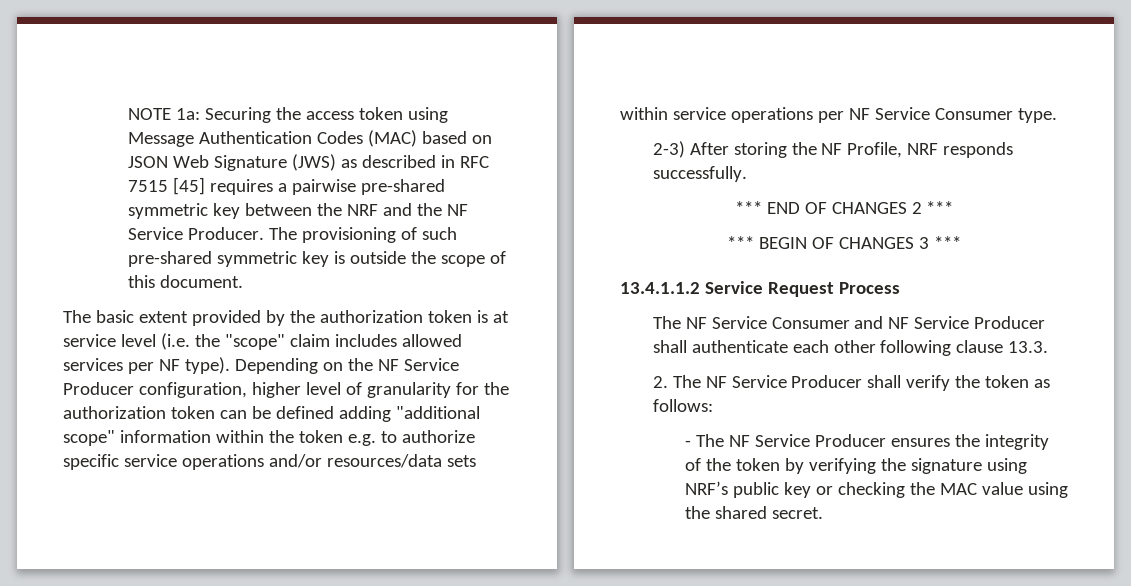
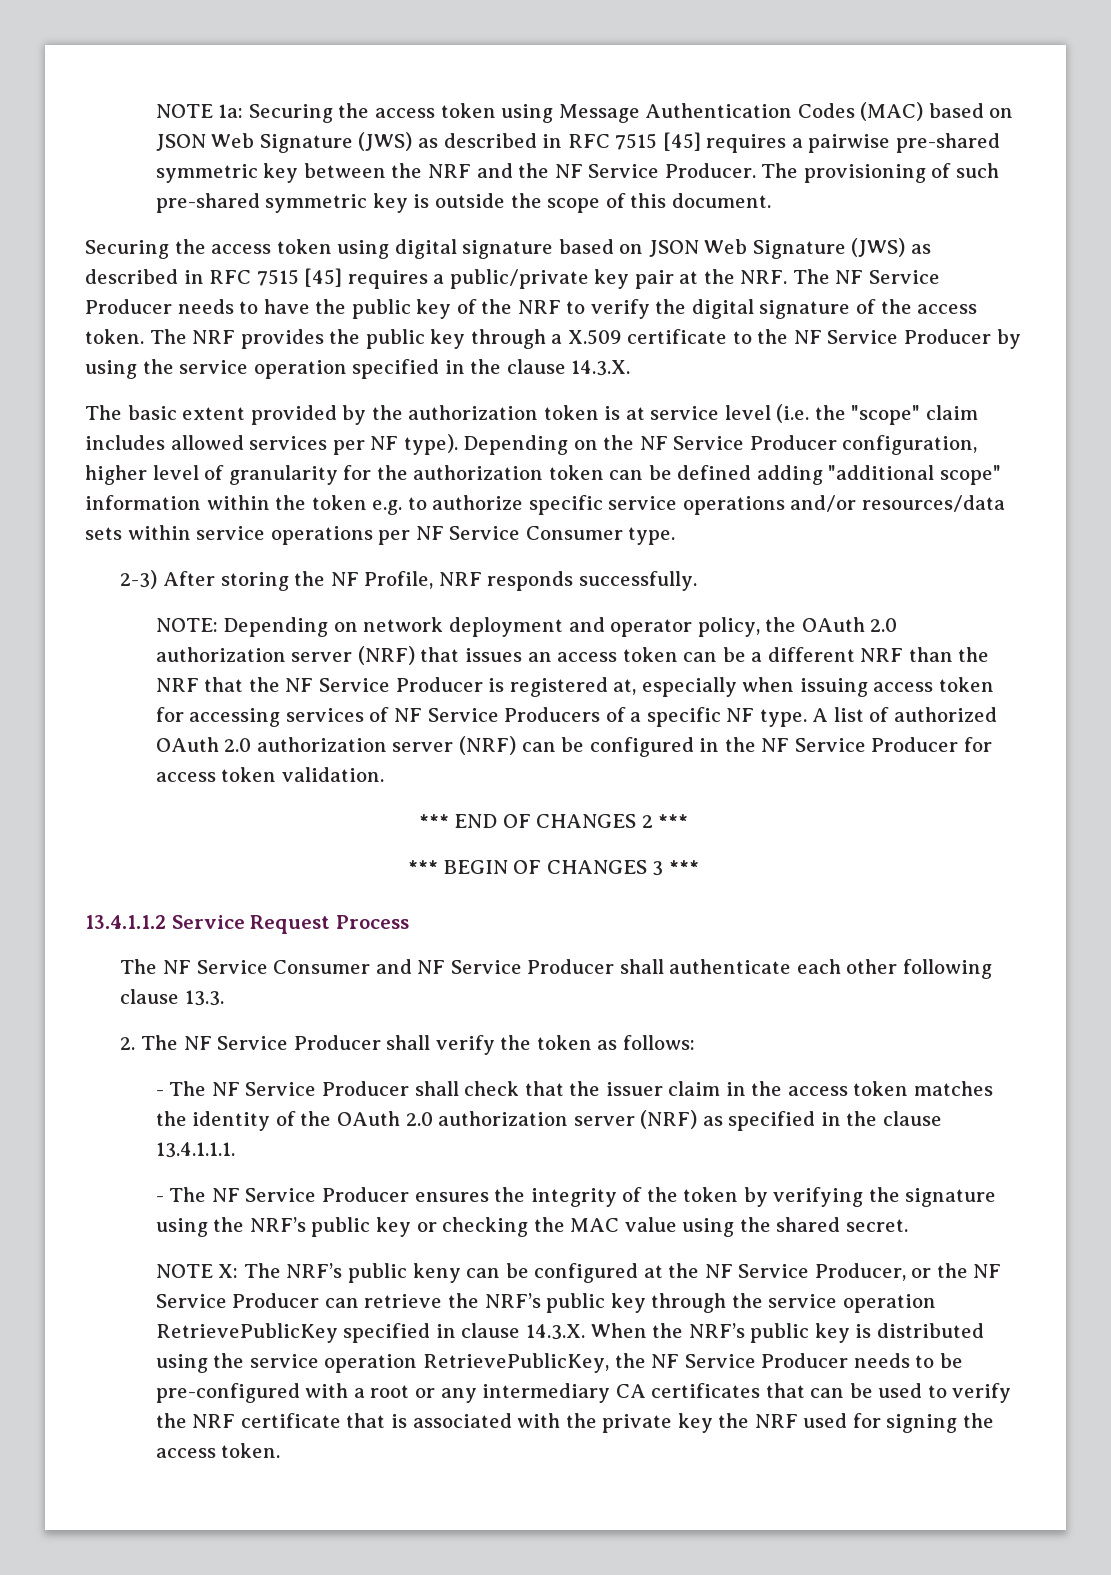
(244, 281) none -> [85,238,931,259] [85,268,941,289] [85,299,978,319] [85,329,1021,349] [85,359,631,379] // Securing the access token using digital signature based on JSON Web Signature (JWS) as described in RFC 7515 [45] requires a public/private key pair at the NRF. The NF Service Producer needs to have the public key of the NRF to verify the digital signature of the access token. The NRF provides the public key through a X.509 certificate to the NF Service Producer by using the service operation specified in the clause 14.3.X.
(747, 174) none -> [155,617,898,637] [155,646,990,665] [155,677,994,697] [155,707,997,727] [155,736,992,757] [155,767,384,782] // NOTE: Depending on network deployment and operator policy, the OAuth 2.0 authorization server (NRF) that issues an access token can be a different NRF than the NRF that the NF Service Producer is registered at, especially when issuing access token for accessing services of NF Service Producers of a specific NF type. A list of authorized OAuth 2.0 authorization server (NRF) can be configured in the NF Service Producer for access token validation.
(713, 405) none -> [155,1081,993,1096] [155,1110,942,1131] [155,1142,235,1158] // - The NF Service Producer shall check that the issuer claim in the access token matches the identity of the OAuth 2.0 authorization server (NRF) as specified in the clause 13.4.1.1.1.
(1027, 466) none -> [213,1217,245,1232] the
(824, 513) none -> [155,1263,1002,1283] [155,1293,936,1313] [155,1323,984,1343] [155,1353,963,1373] [155,1383,1012,1403] [155,1413,994,1433] [155,1443,281,1458] // NOTE X: The NRF’s public keny can be configured at the NF Service Producer, or the NF Service Producer can retrieve the NRF’s public key through the service operation RetrievePublicKey specified in clause 14.3.X. When the NRF’s public key is distributed using the service operation RetrievePublicKey, the NF Service Producer needs to be pre-configured with a root or any intermediary CA certificates that can be used to verify the NRF certificate that is associated with the private key the NRF used for signing the access token.

